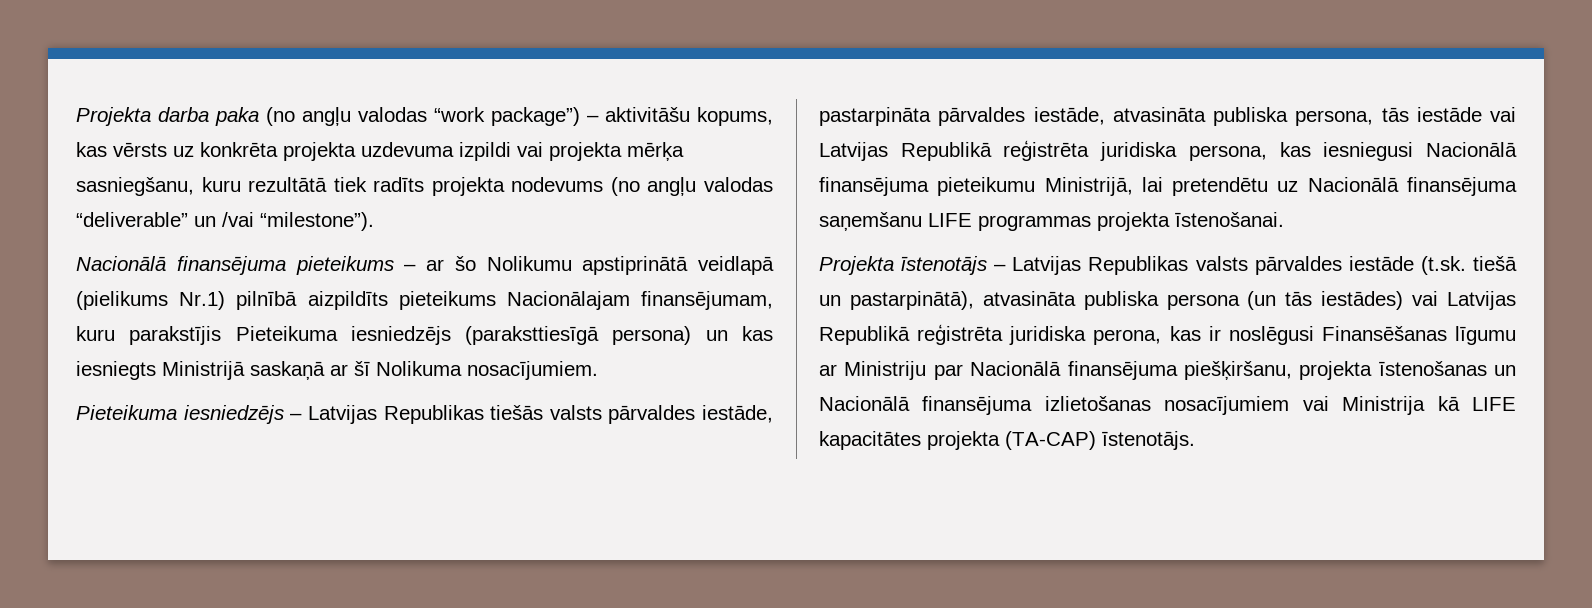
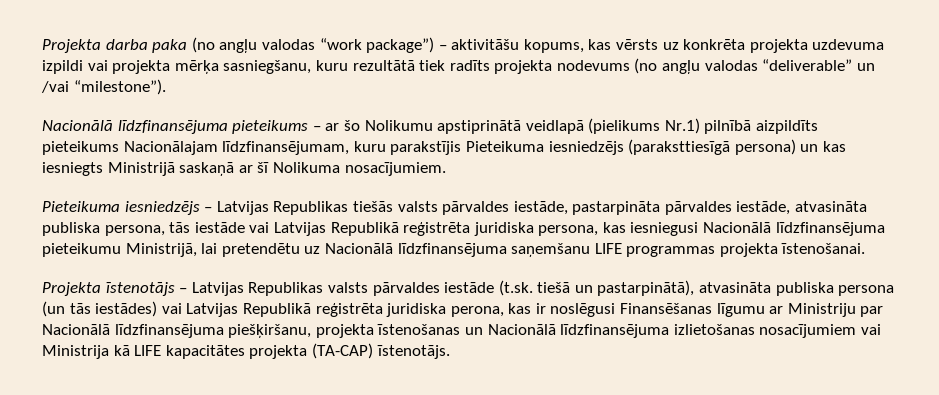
[176,256,286,275] finansējuma -> [117,120,228,134] līdzfinansējuma
[641,291,773,310] finansējumam, -> [222,141,350,155] līdzfinansējumam,
[819,177,929,196] finansējuma -> [775,222,885,236] līdzfinansējuma
[1407,177,1517,196] finansējuma -> [397,243,507,257] līdzfinansējuma
[1067,361,1178,380] finansējuma -> [114,324,224,338] līdzfinansējuma
[922,396,1033,415] finansējuma -> [560,324,670,338] līdzfinansējuma

